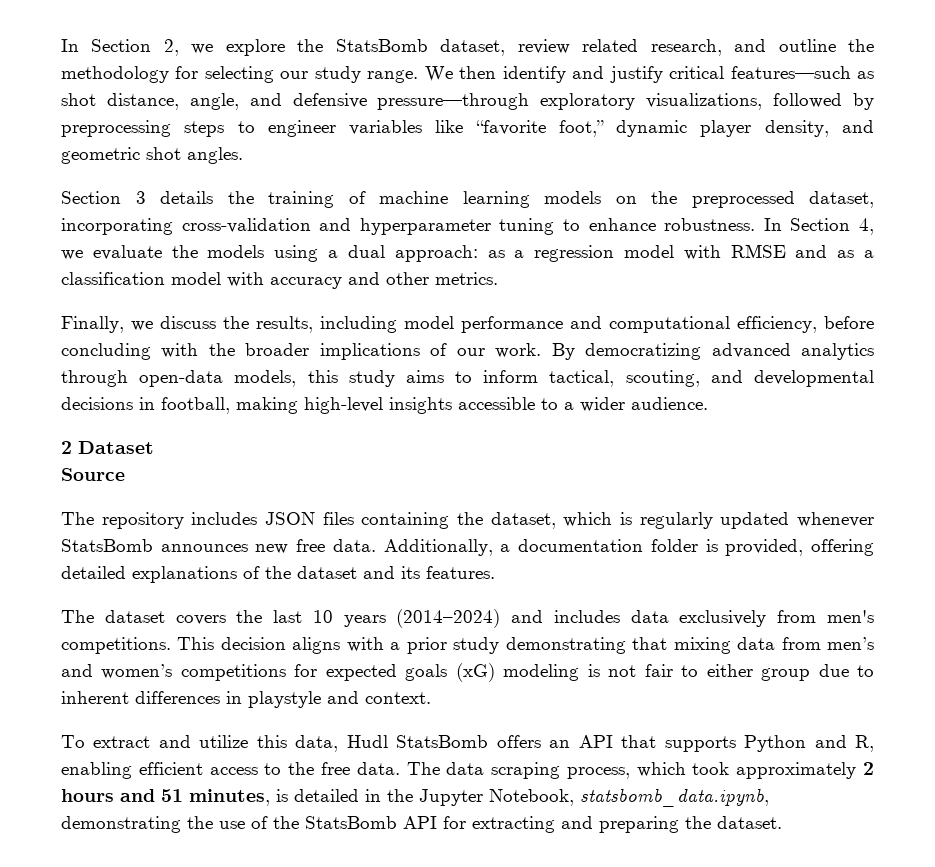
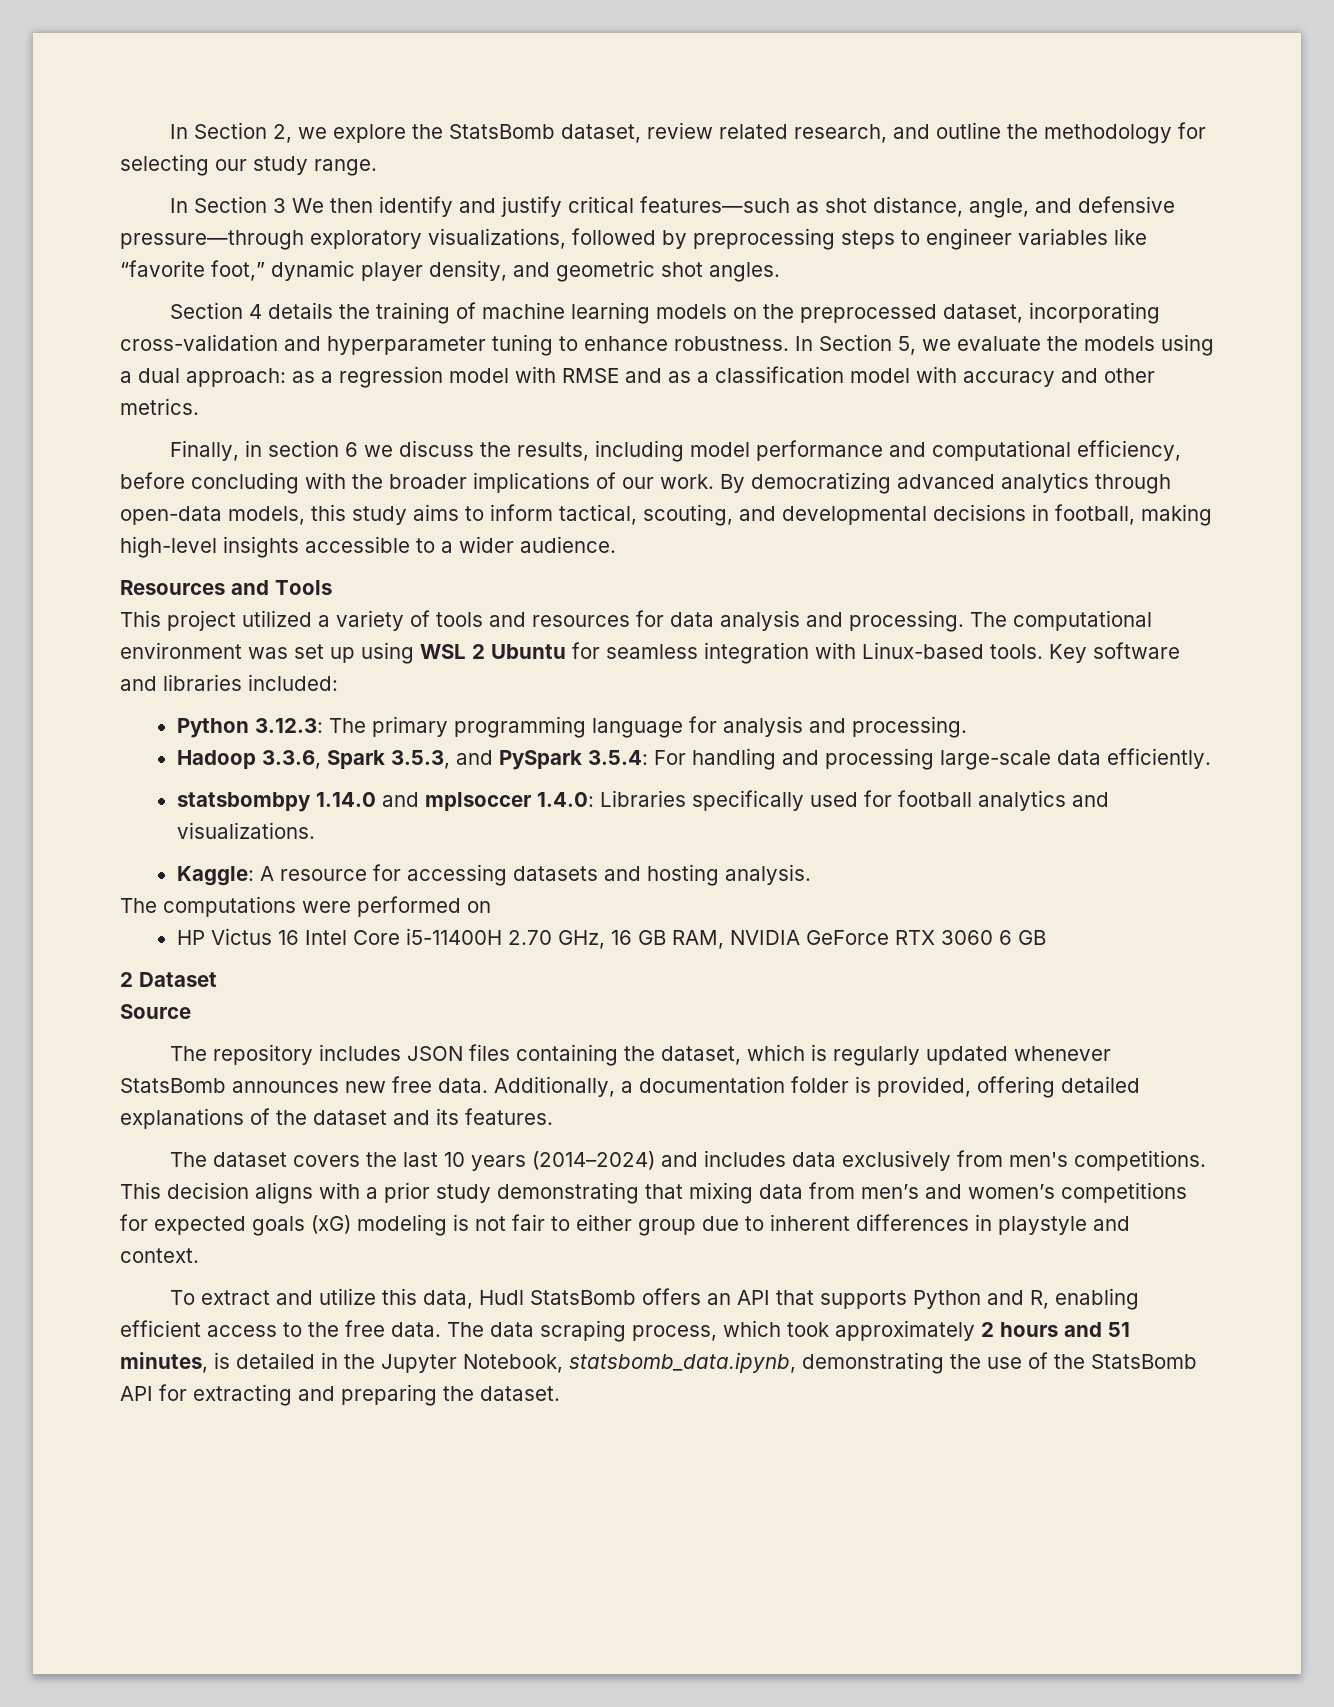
(419, 76) none -> [170,196,287,213] // In Section 3
[135,191,146,204] 3 -> [249,304,263,319] 4
[859,218,875,235] 4, -> [898,336,916,355] 5,
(124, 324) none -> [245,440,359,457] in section 6
(708, 403) none -> [120,580,332,595] [120,610,1152,632] [120,642,1180,664] [120,674,338,691] [176,716,967,738] [176,748,1211,770] [176,790,1109,812] [176,822,315,839] [176,864,811,886] [120,896,491,917] [176,928,1046,949] // Resources and Tools // This project utilized a variety of tools and resources for data analysis and processing. The computational environment was set up using WSL 2 Ubuntu for seamless integration with Linux-based tools. Key software and libraries included: // Python 3.12.3: The primary programming language for analysis and processing. // Hadoop 3.3.6, Spark 3.5.3, and PySpark 3.5.4: For handling and processing large-scale data efficiently. // statsbombpy 1.14.0 and mplsoccer 1.4.0: Libraries specifically used for football analytics and visualizations. // Kaggle: A resource for accessing datasets and hosting analysis. // The computations were performed on // HP Victus 16 Intel Core i5-11400H 2.70 GHz, 16 GB RAM, NVIDIA GeForce RTX 3060 6 GB

